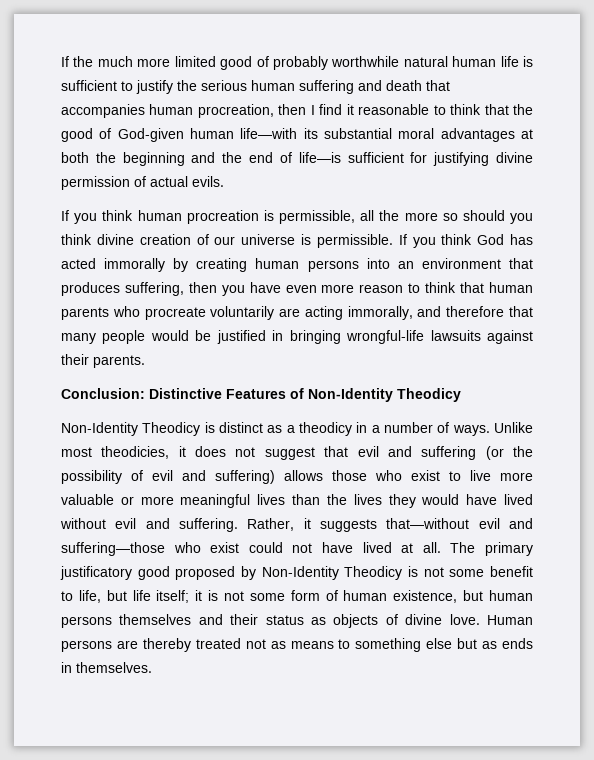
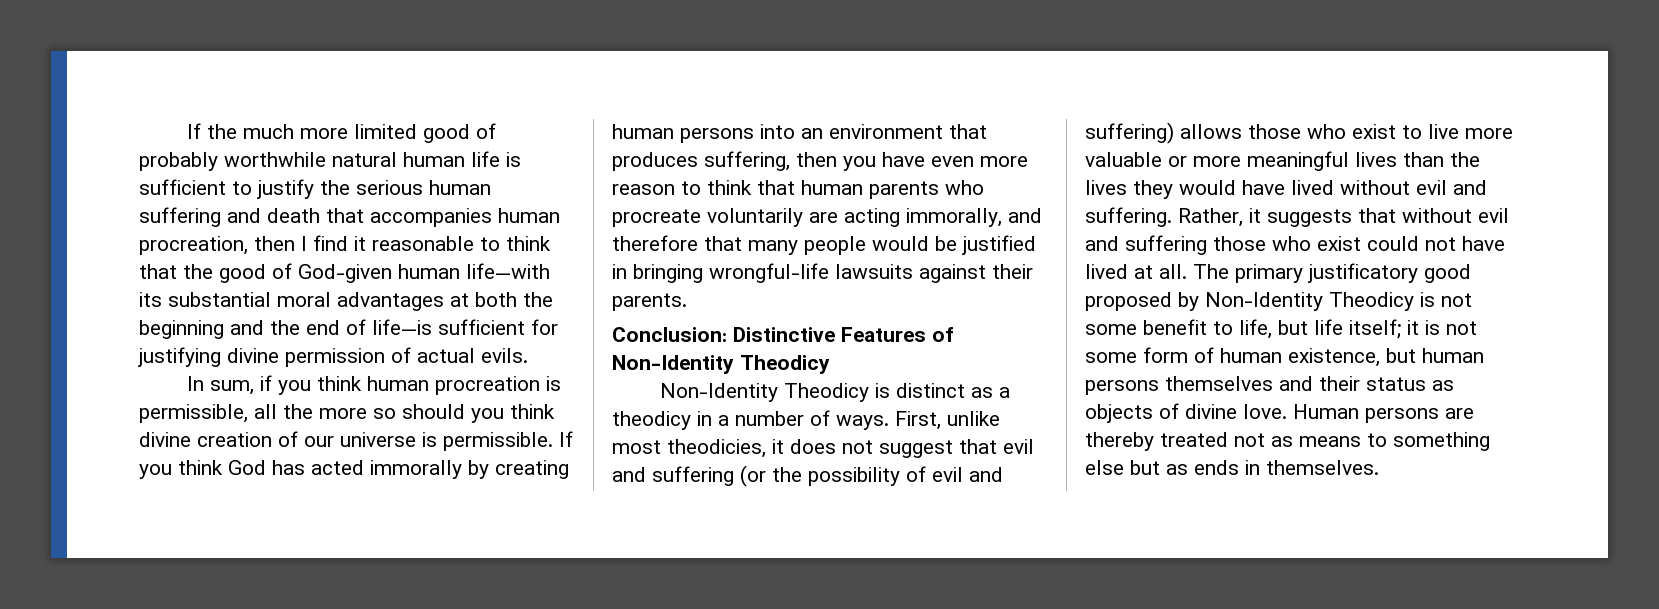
[61,210,69,221] If -> [187,375,273,395] In sum, if
[493,422,533,433] Unlike -> [895,411,1000,430] First, unlike
[386,518,533,529] [61,542,165,556] that—without evil and suffering—those -> [1358,208,1509,223] [1085,235,1266,255] that without evil and suffering those

